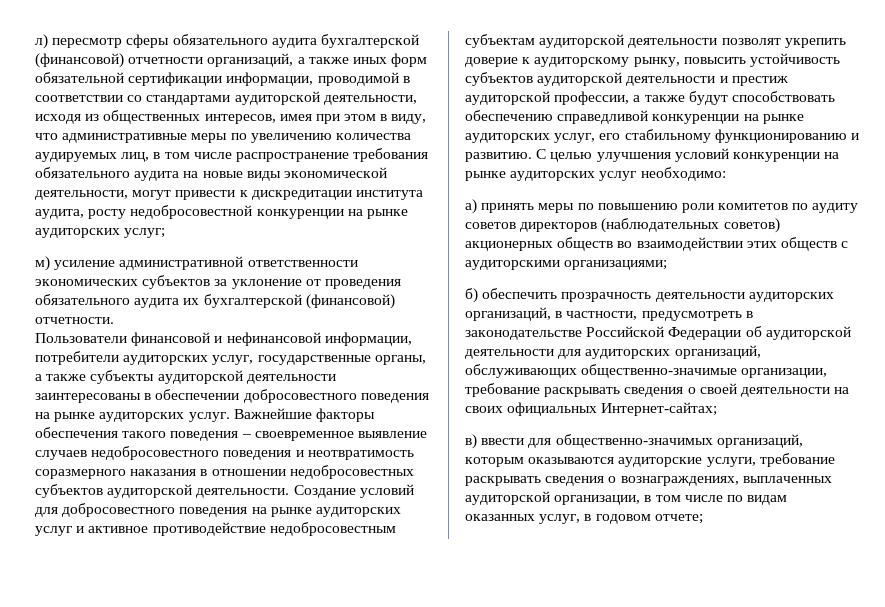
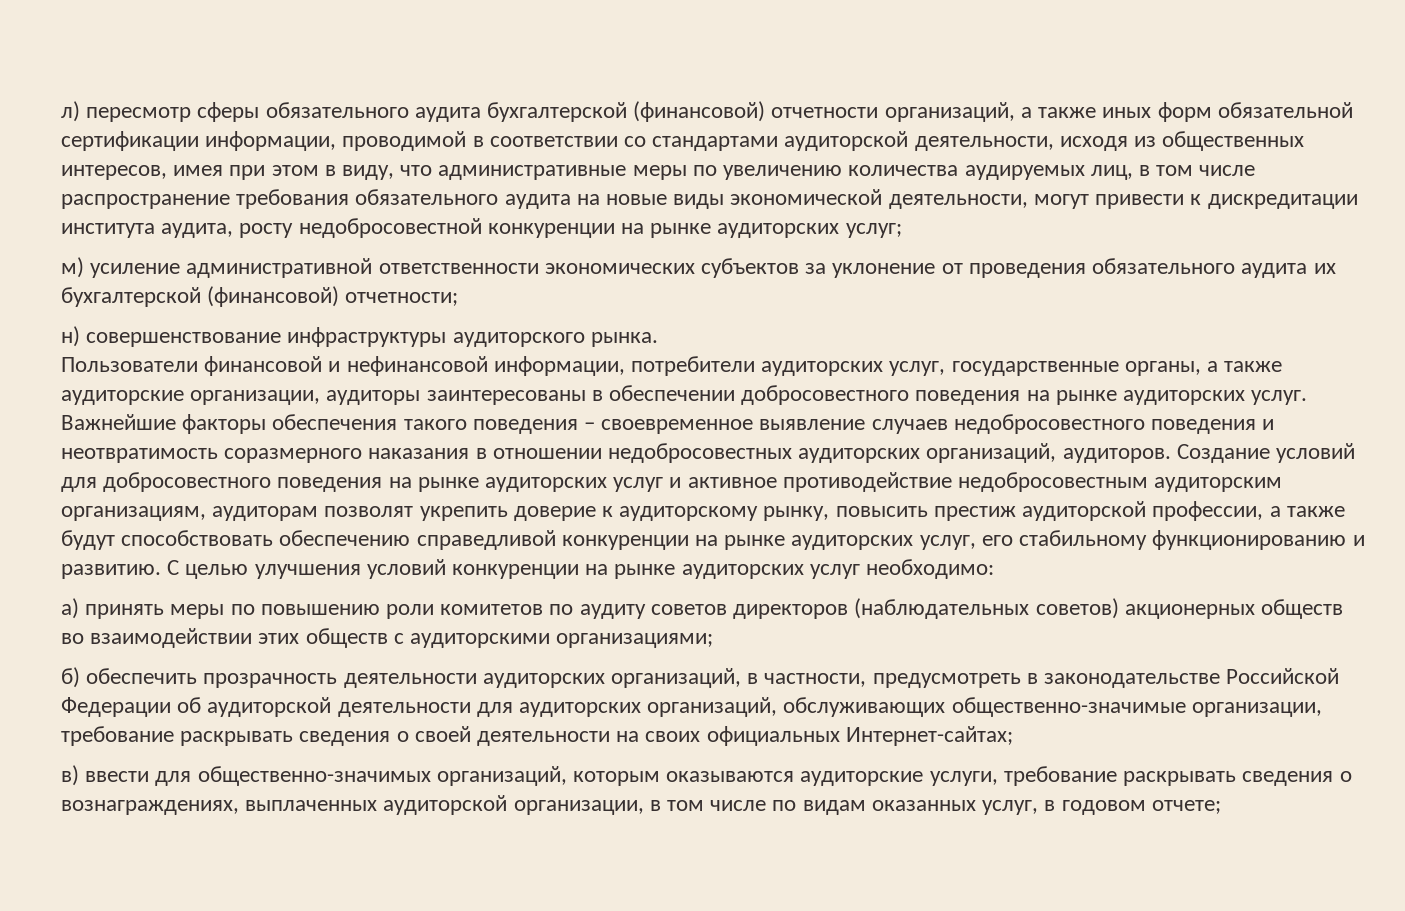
[35,317,114,324] отчетности. -> [345,292,459,306] [61,326,658,347] отчетности; // н) совершенствование инфраструктуры аудиторского рынка.
[90,370,336,384] субъекты аудиторской деятельности -> [61,390,421,405] аудиторские организации, аудиторы
[35,484,290,498] субъектов аудиторской деятельности. -> [798,443,1171,463] аудиторских организаций, аудиторов.
[465,34,718,48] субъектам аудиторской деятельности -> [1154,477,1283,492] [61,506,319,521] аудиторским организациям, аудиторам
[749,53,840,67] [465,72,728,86] устойчивость субъектов аудиторской деятельности и -> (928, 511) none

